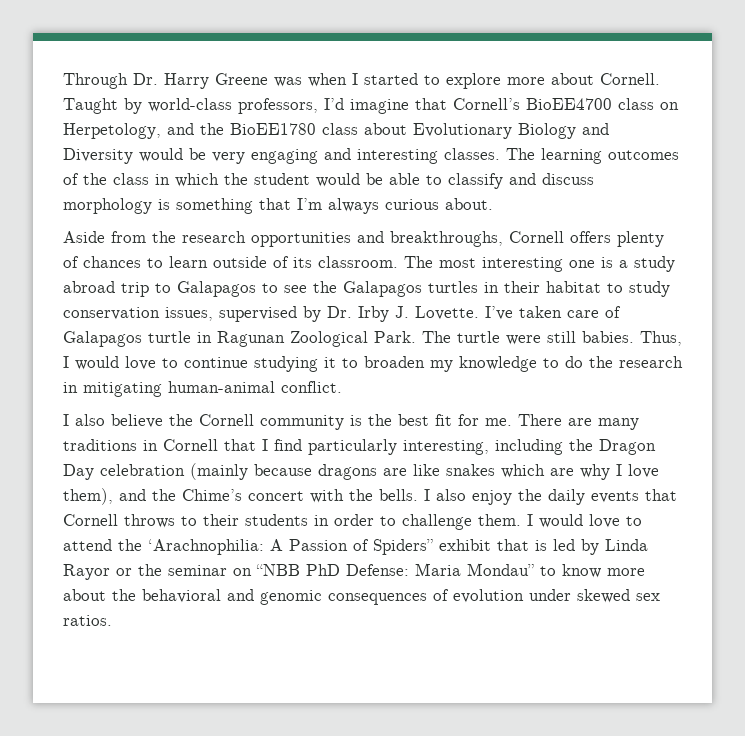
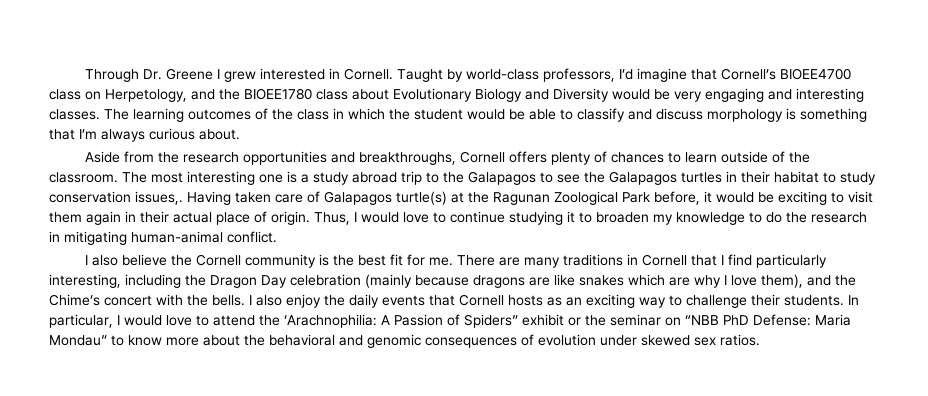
[164,73,594,89] Harry Greene was when I started to explore more about -> [165,68,340,82] Greene I grew interested in
[526,98,612,110] BioEE4700 -> [779,68,851,80] BIOEE4700
[230,123,316,135] BioEE1780 -> [244,88,312,100] BIOEE1780
[293,257,312,268] its -> [788,152,810,163] the
(171, 288) none -> [443,172,464,183] the
[165,306,621,322] [63,331,634,347] issues, supervised by Dr. Irby J. Lovette. I’ve taken care of Galapagos turtle in Ragunan Zoological Park. The turtle were still babies. -> [135,191,873,205] [49,211,310,225] issues,. Having taken care of Galapagos turtle(s) at the Ragunan Zoological Park before, it would be exciting to visit them again in their actual place of origin.
[124,514,521,530] throws to their students in order to challenge them. -> [508,294,859,308] [49,314,113,328] hosts as an exciting way to challenge their students. In particular,
[497,539,648,555] [63,564,110,580] that is led by Linda Rayor -> (564, 320) none

